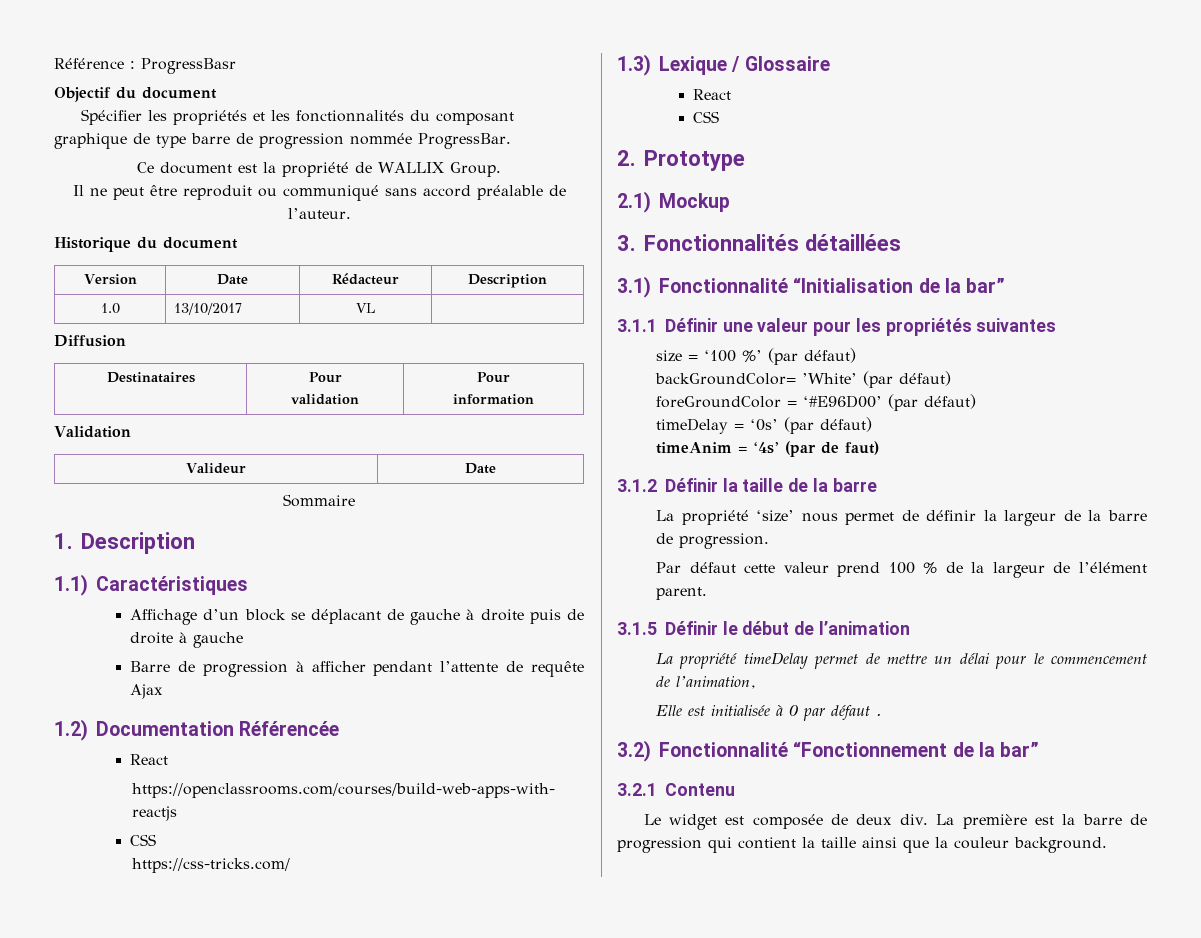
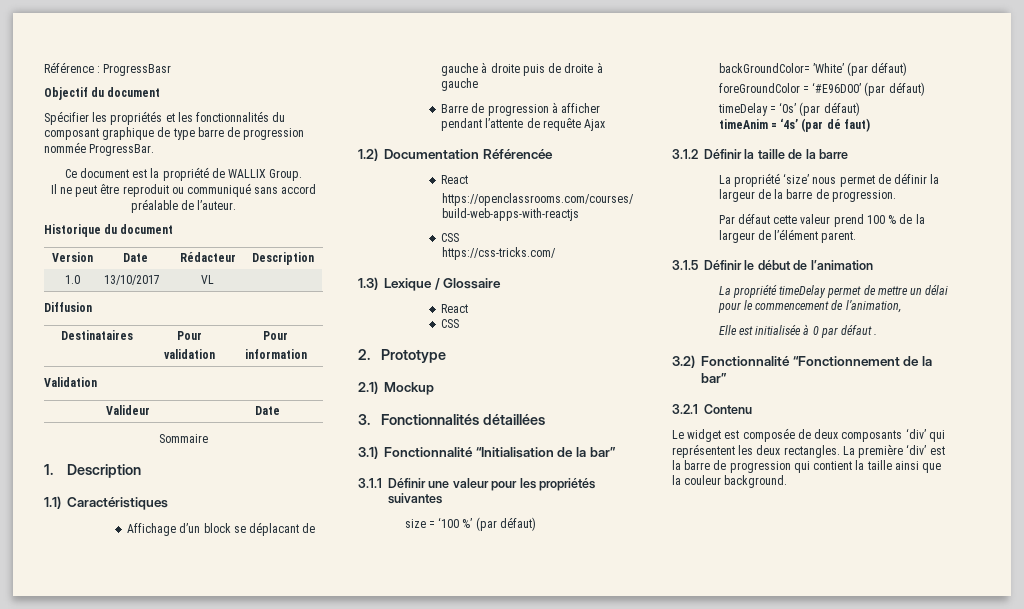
[821,442,840,454] de -> [826,119,841,129] dé
[899,814,928,825] div. -> [841,428,945,442] [672,444,840,458] composants ‘div’ qui représentent les deux rectangles.
(1027, 821) none -> [906,444,927,455] ‘div’

